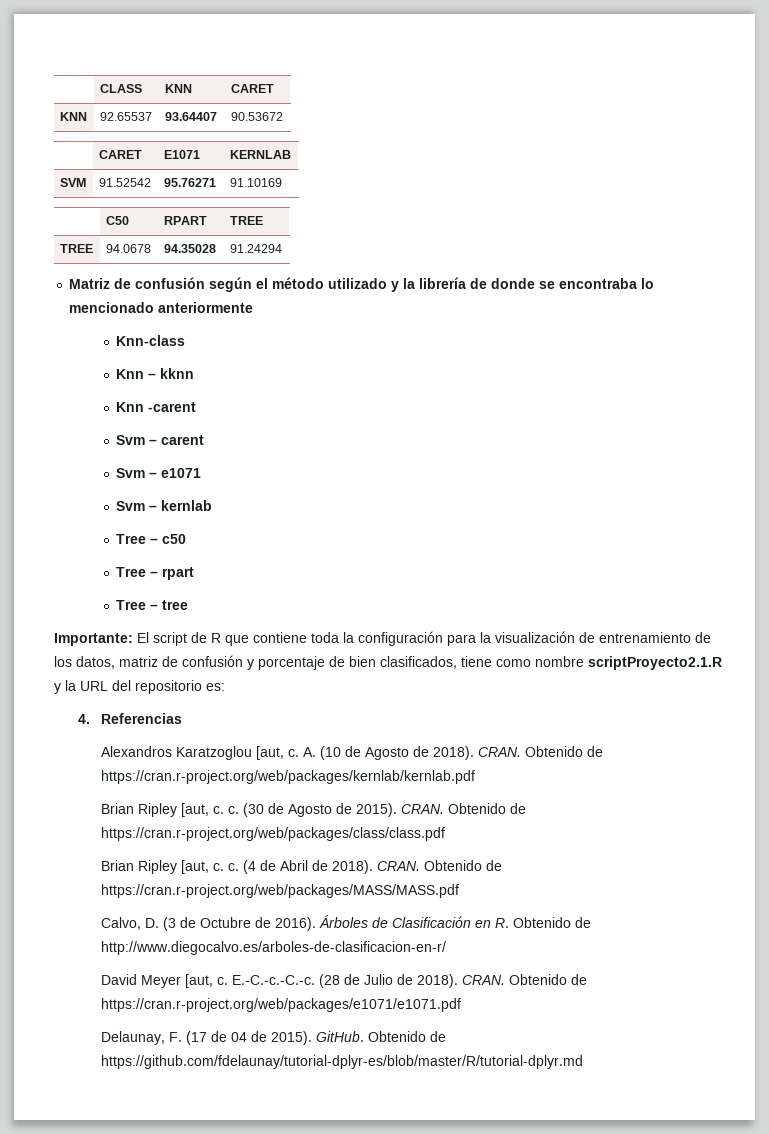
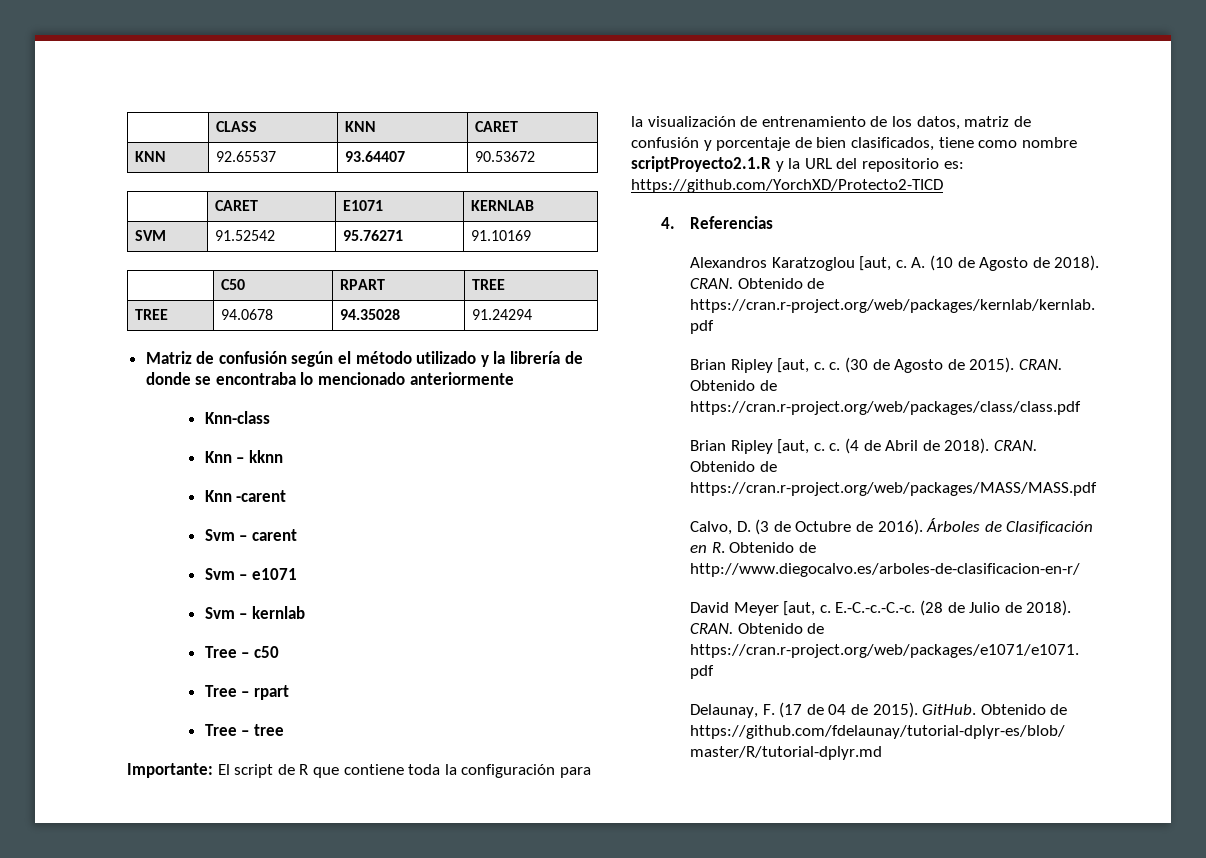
(225, 687) none -> [631,179,943,193] https://github.com/YorchXD/Protecto2-TICD

